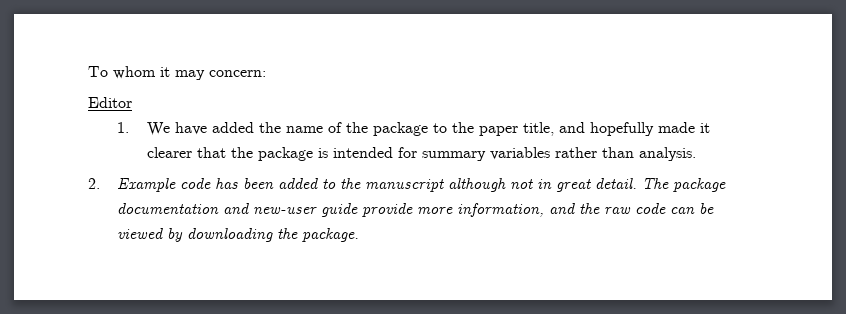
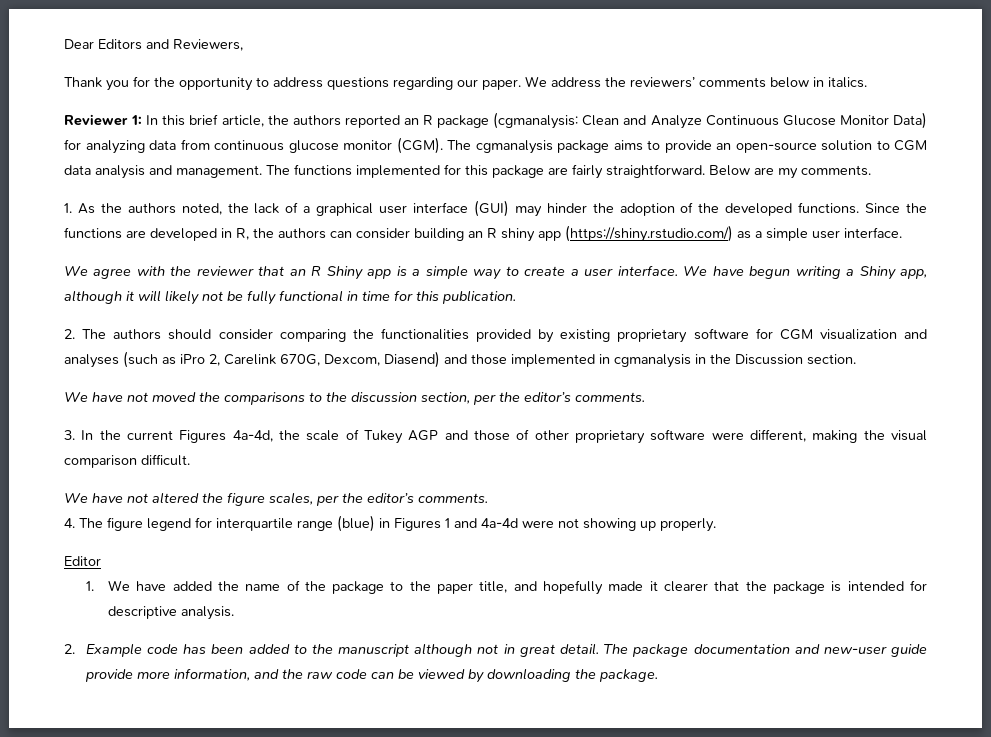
[88,66,266,80] To whom it may concern: -> [64,39,243,51] [64,76,867,91] [64,112,927,129] [64,137,927,154] [64,164,871,179] [64,200,927,217] [64,225,902,242] [64,265,928,280] [64,290,516,305] [64,328,927,343] [64,351,856,368] [64,392,645,405] [64,429,928,444] [64,454,190,468] [64,492,488,506] [64,515,716,532] Dear Editors and Reviewers, // Thank you for the opportunity to address questions regarding our paper. We address the reviewers’ comments below in italics. // Reviewer 1: In this brief article, the authors reported an R package (cgmanalysis: Clean and Analyze Continuous Glucose Monitor Data) for analyzing data from continuous glucose monitor (CGM). The cgmanalysis package aims to provide an open-source solution to CGM data analysis and management. The functions implemented for this package are fairly straightforward. Below are my comments. // 1. As the authors noted, the lack of a graphical user interface (GUI) may hinder the adoption of the developed functions. Since the functions are developed in R, the authors can consider building an R shiny app (https://shiny.rstudio.com/) as a simple user interface. // We agree with the reviewer that an R Shiny app is a simple way to create a user interface. We have begun writing a Shiny app, although it will likely not be fully functional in time for this publication. // 2. The authors should consider comparing the functionalities provided by existing proprietary software for CGM visualization and analyses (such as iPro 2, Carelink 670G, Dexcom, Diasend) and those implemented in cgmanalysis in the Discussion section. // We have not moved the comparisons to the discussion section, per the editor’s comments. // 3. In the current Figures 4a-4d, the scale of Tukey AGP and those of other proprietary software were different, making the visual comparison difficult. // We have not altered the figure scales, per the editor’s comments. // 4. The figure legend for interquartile range (blue) in Figures 1 and 4a-4d were not showing up properly.
[421,147,634,161] summary variables rather than -> [107,606,177,619] descriptive

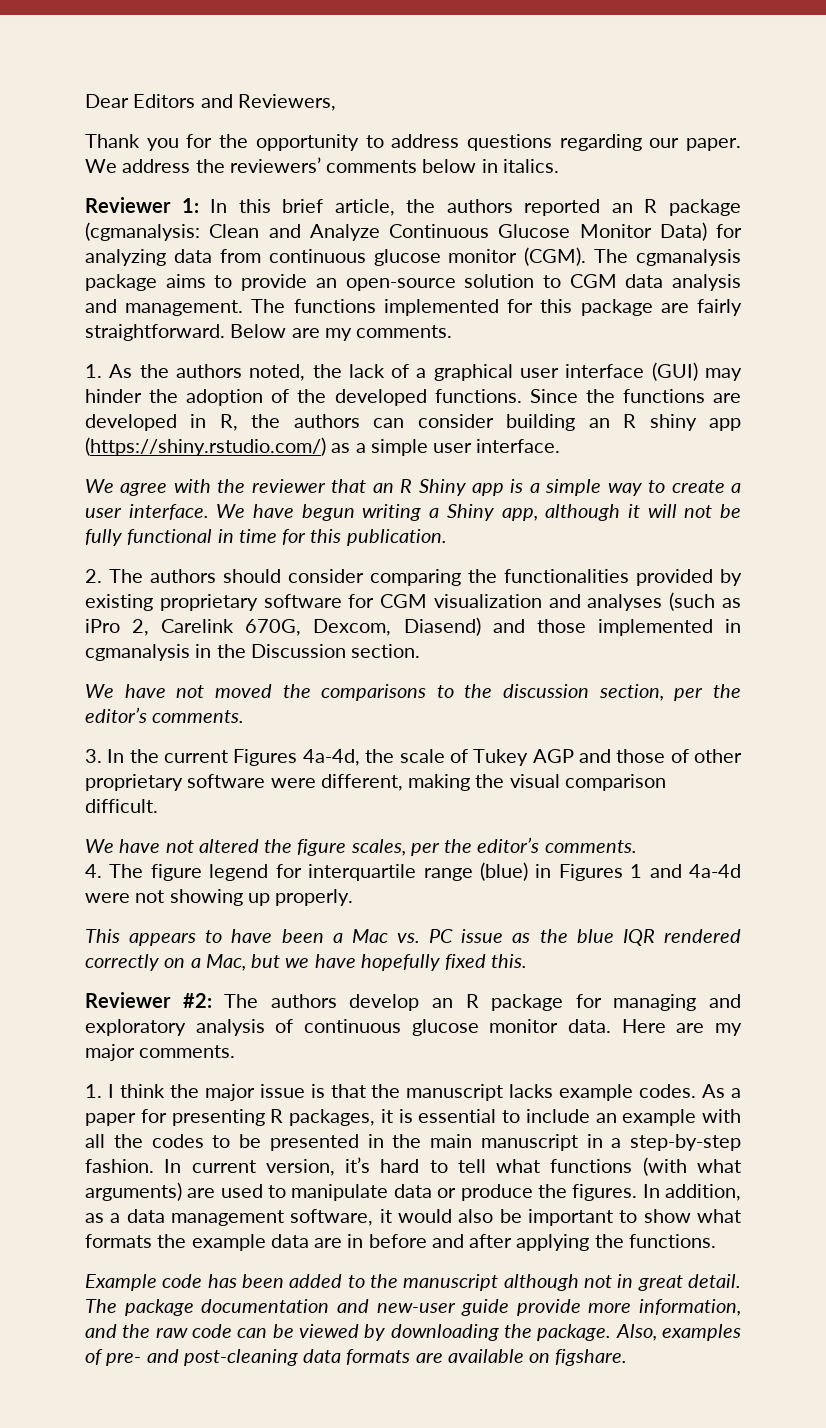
[165,290,199,305] likely -> (677, 511) none
[64,556,101,566] [85,580,928,595] [107,606,234,620] [64,644,75,654] Editor // 1. We have added the name of the package to the paper title, and hopefully made it clearer that the package is intended for descriptive analysis. // 2. -> [85,929,741,946] [85,954,528,971] [85,992,742,1011] [85,1019,742,1036] [85,1044,236,1061] [85,1084,742,1101] [85,1109,741,1126] [85,1134,741,1151] [85,1157,741,1176] [85,1182,742,1201] [85,1209,741,1226] [85,1234,716,1251] This appears to have been a Mac vs. PC issue as the blue IQR rendered correctly on a Mac, but we have hopefully fixed this. // Reviewer #2: The authors develop an R package for managing and exploratory analysis of continuous glucose monitor data. Here are my major comments. // 1. I think the major issue is that the manuscript lacks example codes. As a paper for presenting R packages, it is essential to include an example with all the codes to be presented in the main manuscript in a step-by-step fashion. In current version, it’s hard to tell what functions (with what arguments) are used to manipulate data or produce the figures. In addition, as a data management software, it would also be important to show what formats the example data are in before and after applying the functions. //
(658, 675) none -> [615,1324,741,1341] [85,1349,628,1366] Also, examples of pre- and post-cleaning data formats are available on figshare.

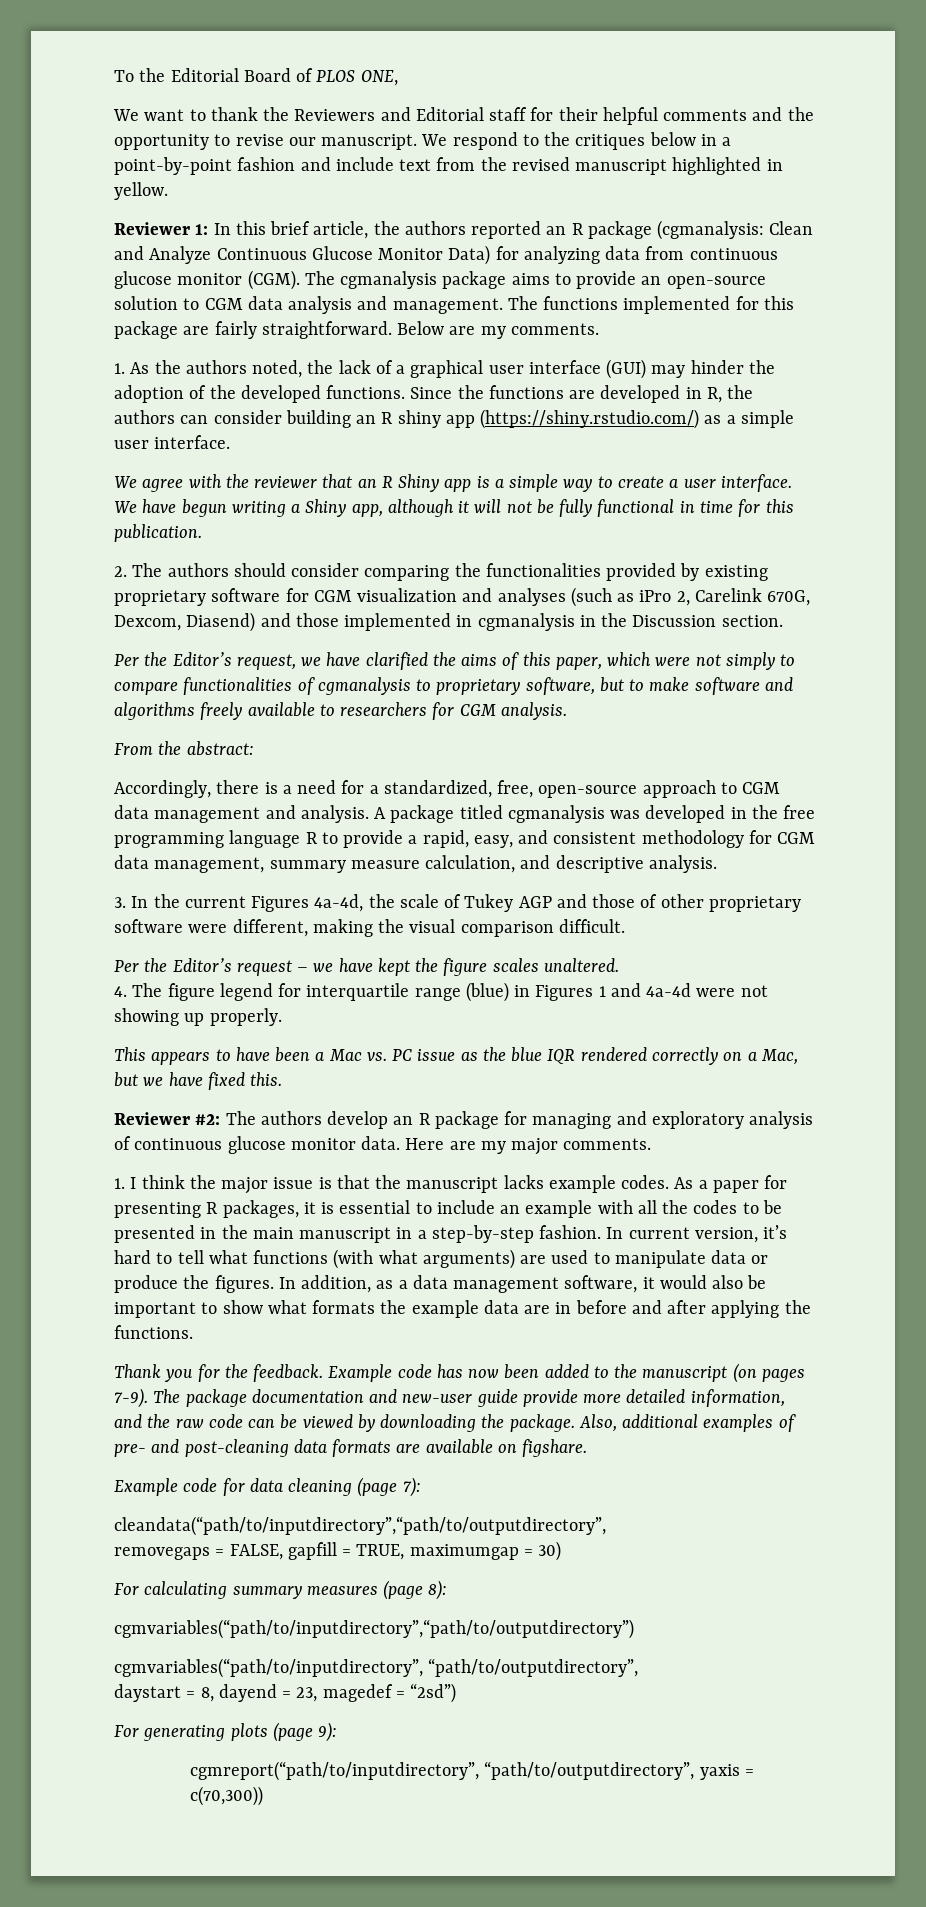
[85,94,336,111] [85,134,741,151] [85,157,559,173] Dear Editors and Reviewers, // Thank you for the opportunity to address questions regarding our paper. We address the reviewers’ comments below in italics. -> [114,68,398,86] [113,107,814,125] [114,132,732,150] [114,157,783,175] [114,182,168,200] To the Editorial Board of PLOS ONE, // We want to thank the Reviewers and Editorial staff for their helpful comments and the opportunity to revise our manuscript. We respond to the critiques below in a point-by-point fashion and include text from the revised manuscript highlighted in yellow.
[85,684,741,701] [85,707,245,723] We have not moved the comparisons to the discussion section, per the editor’s comments. -> [114,652,796,670] [114,677,793,695] [114,702,567,720] [114,741,254,756] [114,780,781,798] [114,805,816,823] [114,830,816,848] [114,855,717,873] Per the Editor’s request, we have clarified the aims of this paper, which were not simply to compare functionalities of cgmanalysis to proprietary software, but to make software and algorithms freely available to researchers for CGM analysis. // From the abstract: // Accordingly, there is a need for a standardized, free, open-source approach to CGM data management and analysis. A package titled cgmanalysis was developed in the free programming language R to provide a rapid, easy, and consistent methodology for CGM data management, summary measure calculation, and descriptive analysis.
[85,837,637,856] We have not altered the figure scales, per the editor’s comments. -> [114,958,619,976] Per the Editor’s request – we have kept the figure scales unaltered.
[360,954,440,971] hopefully -> (203, 1079) none
(716, 1241) none -> [114,1364,324,1382] Thank you for the feedback.
(237, 1281) none -> [468,1369,500,1378] now
[503,1274,741,1291] although not in great detail. -> [732,1363,805,1383] [114,1388,148,1408] (on pages 7-9).
(632, 1307) none -> [626,1389,686,1403] detailed
(657, 1332) none -> [622,1414,699,1428] additional
(628, 1357) none -> [114,1477,421,1497] [114,1516,606,1536] [114,1541,562,1561] [114,1580,448,1600] [114,1619,634,1639] [114,1658,639,1678] [114,1683,457,1703] [114,1722,338,1742] [190,1761,754,1781] [190,1786,264,1806] // Example code for data cleaning (page 7): // cleandata(“path/to/inputdirectory”,“path/to/outputdirectory”, // removegaps = FALSE, gapfill = TRUE, maximumgap = 30) // For calculating summary measures (page 8): // cgmvariables(“path/to/inputdirectory”,“path/to/outputdirectory”) // cgmvariables(“path/to/inputdirectory”, “path/to/outputdirectory”, // daystart = 8, dayend = 23, magedef = “2sd”) // For generating plots (page 9): // cgmreport(“path/to/inputdirectory”, “path/to/outputdirectory”, yaxis = c(70,300))

